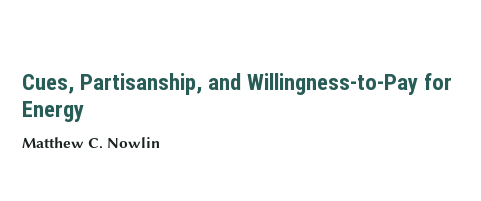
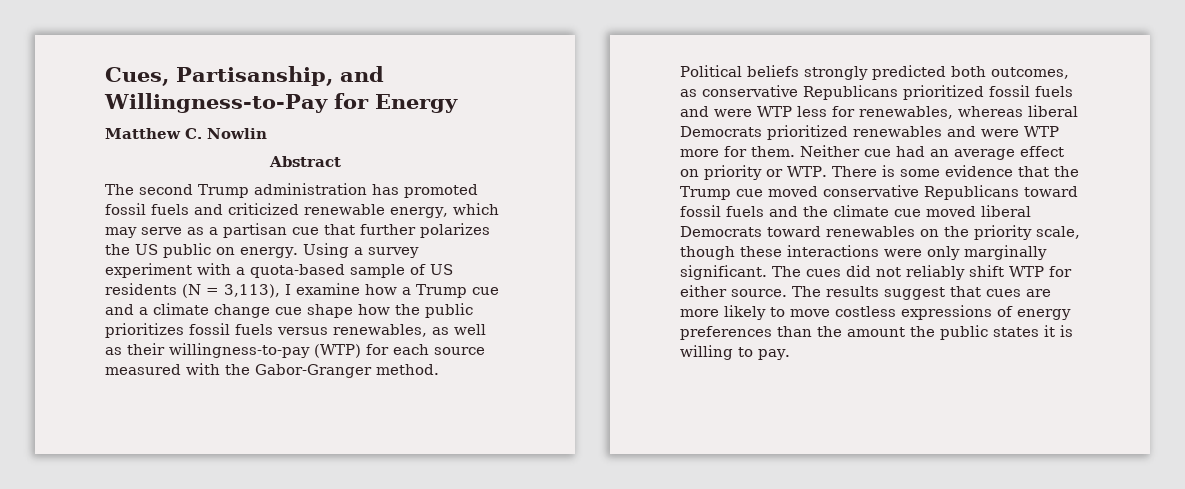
(161, 142) none -> [268,156,341,167] [105,183,478,198] [105,203,499,218] [105,223,490,238] [105,243,419,258] [105,263,453,278] [105,283,499,298] [105,303,473,318] [105,323,486,338] [105,343,485,358] [105,363,439,378] [680,65,1069,80] [680,85,1073,100] [680,105,1078,119] [680,125,1059,140] [680,145,1064,160] [680,165,1079,180] [680,185,1078,200] [680,205,1031,217] [680,225,1080,240] [680,245,1047,260] [680,265,1072,280] [680,285,1051,300] [680,305,1071,320] [680,325,1073,340] [680,345,790,360] // Abstract // The second Trump administration has promoted fossil fuels and criticized renewable energy, which may serve as a partisan cue that further polarizes the US public on energy. Using a survey experiment with a quota-based sample of US residents (N = 3,113), I examine how a Trump cue and a climate change cue shape how the public prioritizes fossil fuels versus renewables, as well as their willingness-to-pay (WTP) for each source measured with the Gabor-Granger method. Political beliefs strongly predicted both outcomes, as conservative Republicans prioritized fossil fuels and were WTP less for renewables, whereas liberal Democrats prioritized renewables and were WTP more for them. Neither cue had an average effect on priority or WTP. There is some evidence that the Trump cue moved conservative Republicans toward fossil fuels and the climate cue moved liberal Democrats toward renewables on the priority scale, though these interactions were only marginally significant. The cues did not reliably shift WTP for either source. The results suggest that cues are more likely to move costless expressions of energy preferences than the amount the public states it is willing to pay.

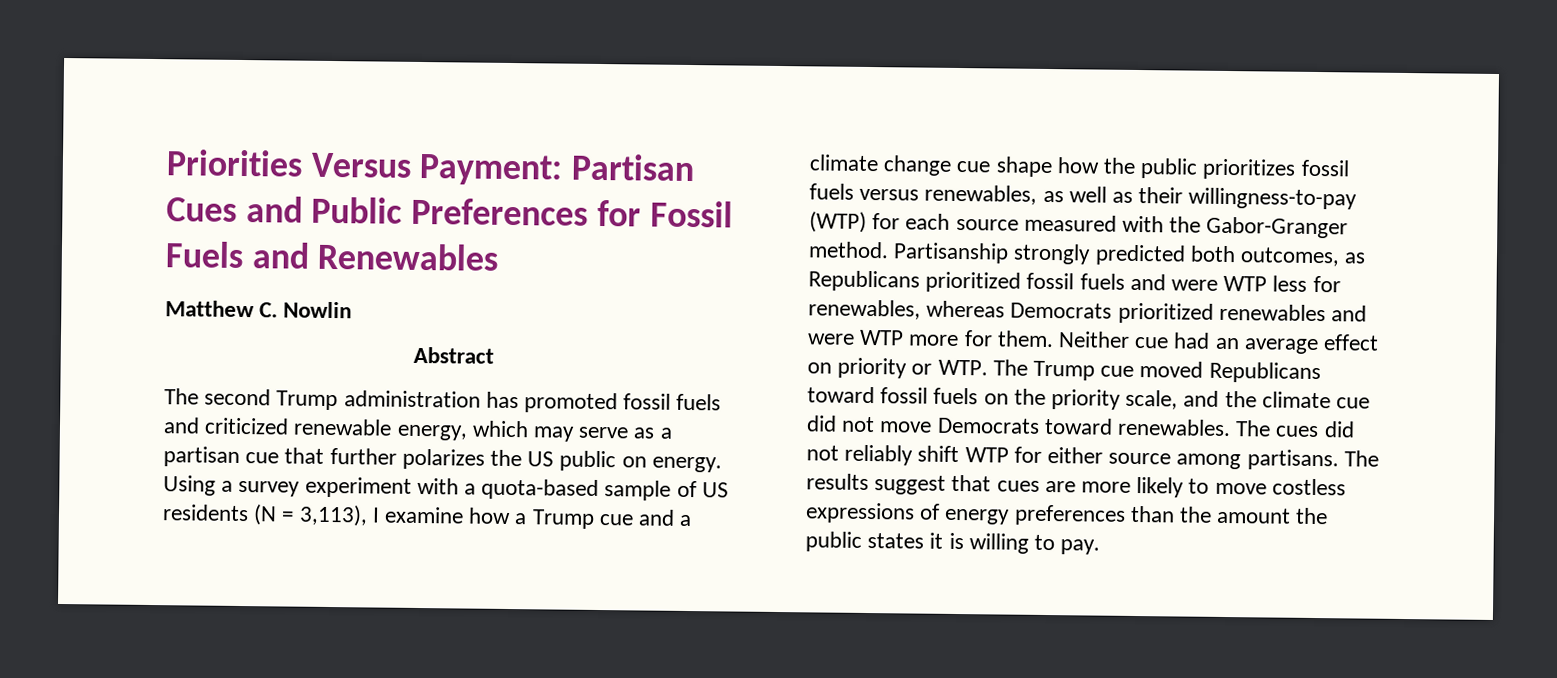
[105,66,384,86] [104,93,458,113] Cues, Partisanship, and Willingness-to-Pay for Energy -> [166,149,696,186] [166,196,733,228] [165,241,500,271] Priorities Versus Payment: Partisan Cues and Public Preferences for Fossil Fuels and Renewables
[680,65,799,77] Political beliefs -> [893,242,1010,264] Partisanship
[702,85,798,97] conservative -> (1367, 258) none
[1028,105,1078,117] liberal -> (1006, 309) none
[831,165,1079,177] There is some evidence that the -> [992,359,1028,376] The
[823,185,919,197] conservative -> (1204, 369) none
[769,205,1031,217] [680,225,1080,240] [680,245,1047,260] [680,265,767,280] and the climate cue moved liberal Democrats toward renewables on the priority scale, though these interactions were only marginally significant. -> [983,388,1371,410] [806,415,1232,437] on the priority scale, and the climate cue did not move Democrats toward renewables.
[731,289,787,297] source. -> [1108,449,1339,471] source among partisans.

